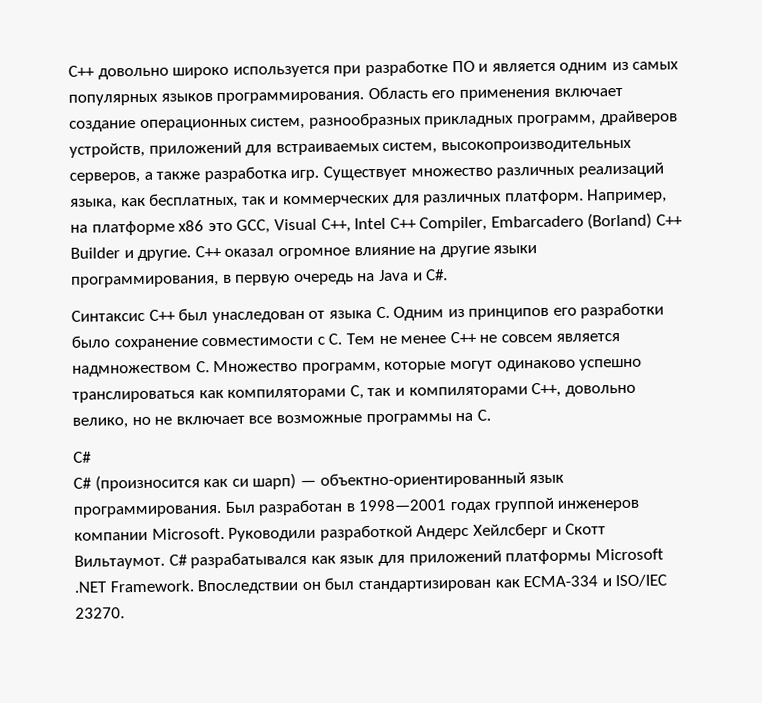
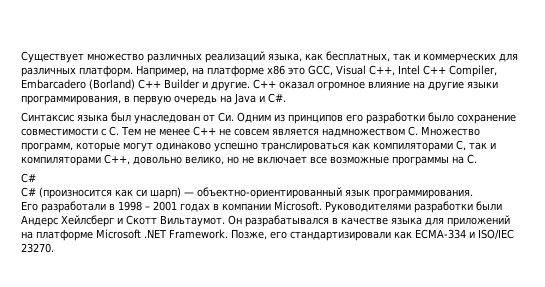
[68,60,680,80] [68,86,623,106] [69,110,678,132] [69,139,632,158] [69,166,320,184] C++ довольно широко используется при разработке ПО и является одним из самых популярных языков программирования. Область его применения включает создание операционных систем, разнообразных прикладных программ, драйверов устройств, приложений для встраиваемых систем, высокопроизводительных серверов, а также разработка игр. -> (21, 57) none
[148,309,176,321] C++ -> [77,114,108,122] языка
[328,306,390,319] языка C. -> [218,112,234,122] Cи.
[224,497,640,516] [74,524,413,542] Был разработан в 1998—2001 годах группой инженеров компании Microsoft. Руководили разработкой -> [21,201,502,213] // Его разработали в 1998 – 2001 годах в компании Microsoft. Руководителями разработки были
[168,548,664,569] [74,577,491,595] С# разрабатывался как язык для приложений платформы Microsoft .NET Framework. Впоследствии он был стандартизирован -> [228,215,510,227] [21,229,391,241] Он разрабатывался в качестве языка для приложений на платформе Microsoft .NET Framework. Позже, его стандартизировали

